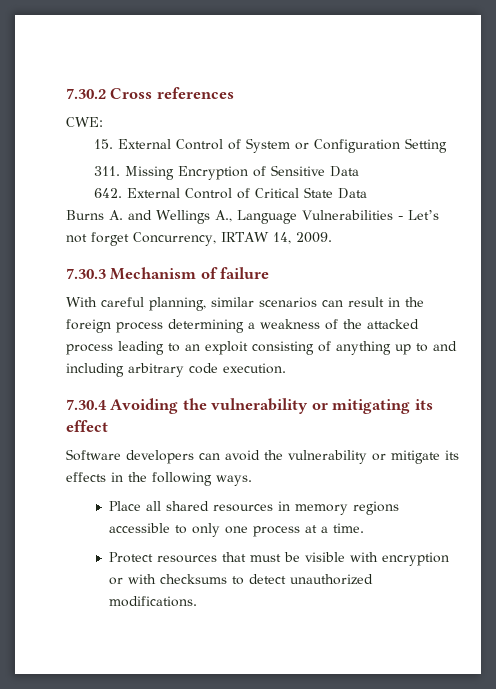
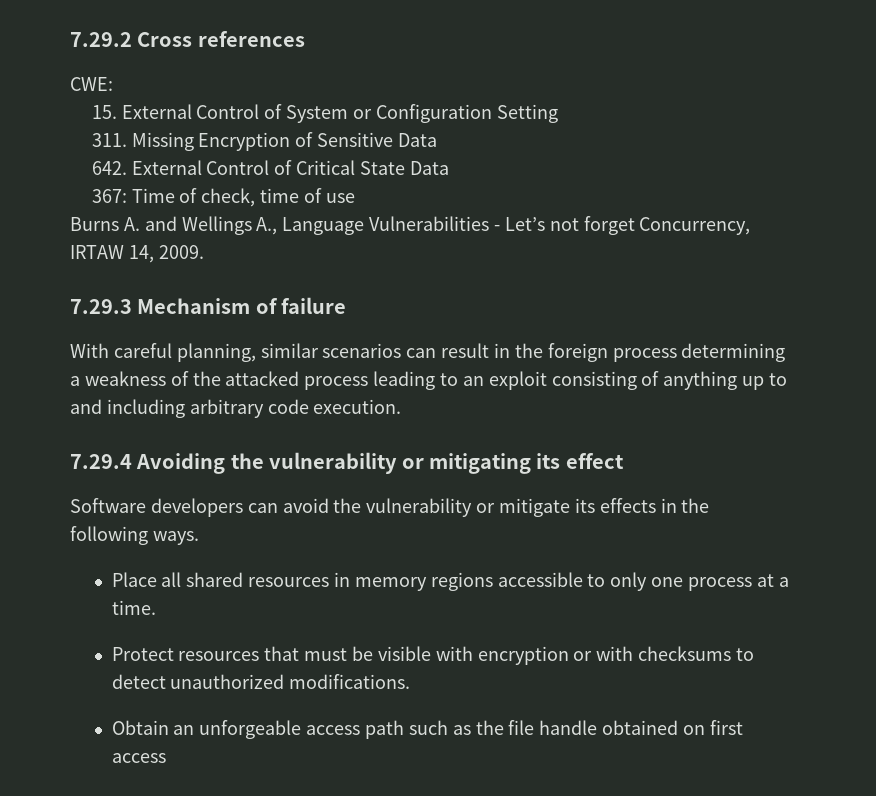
[66,88,106,99] 7.30.2 -> [70,32,132,47] 7.29.2
(367, 193) none -> [91,188,355,207] // 367: Time of check, time of use
[66,268,106,279] 7.30.3 -> [70,299,132,314] 7.29.3
[66,399,107,410] 7.30.4 -> [70,454,132,469] 7.29.4
(197, 601) none -> [111,720,743,739] [111,753,166,763] // Obtain an unforgeable access path such as the file handle obtained on first access

